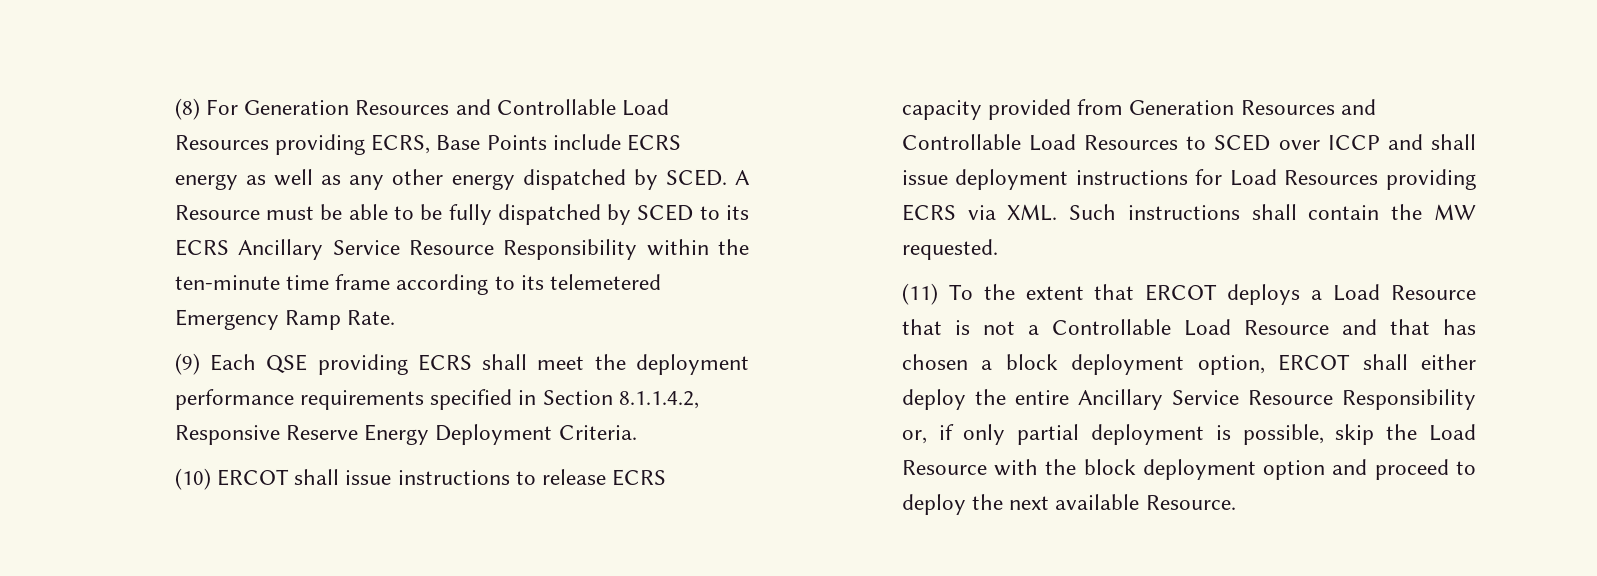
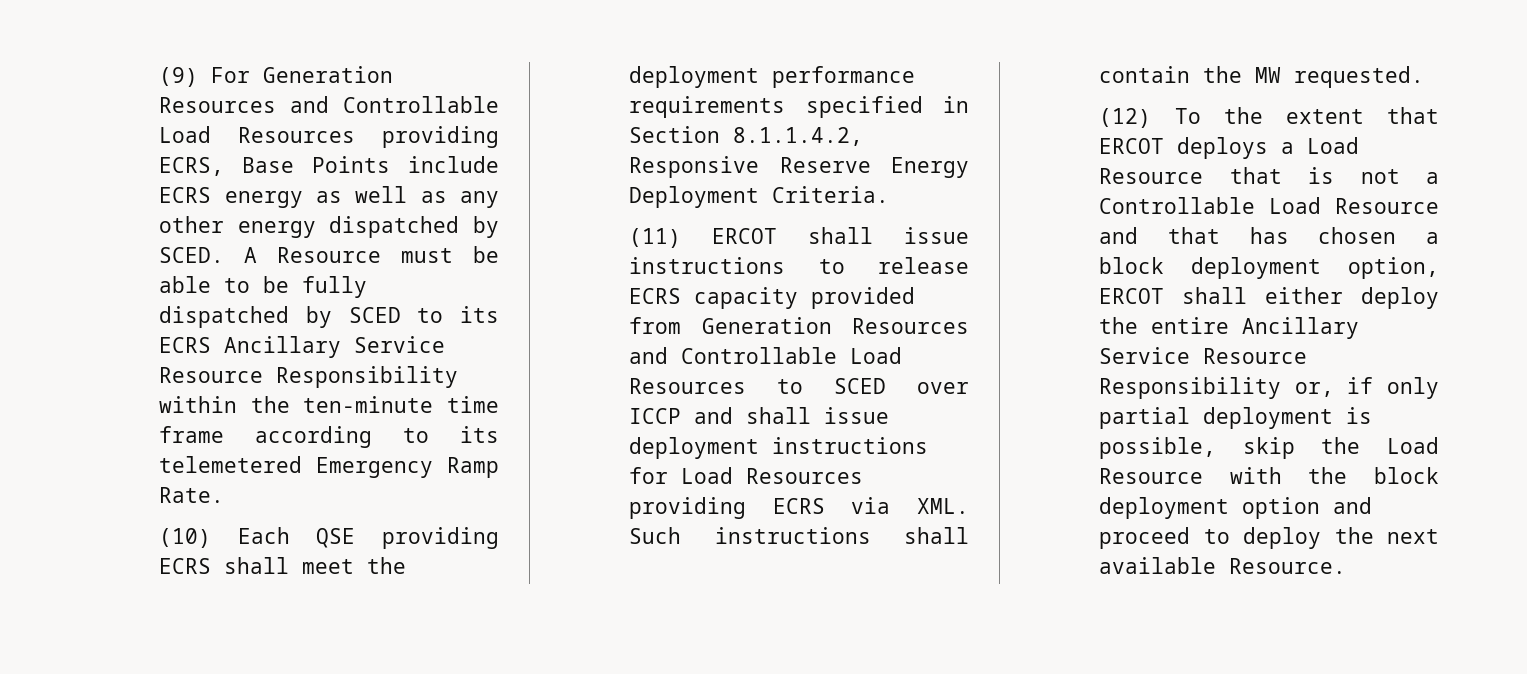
[174,98,200,120] (8) -> [159,67,199,87] (9)
[174,353,200,375] (9) -> [159,528,212,548] (10)
[174,468,211,490] (10) -> [629,228,682,248] (11)
[901,283,938,305] (11) -> [1099,108,1152,128] (12)

